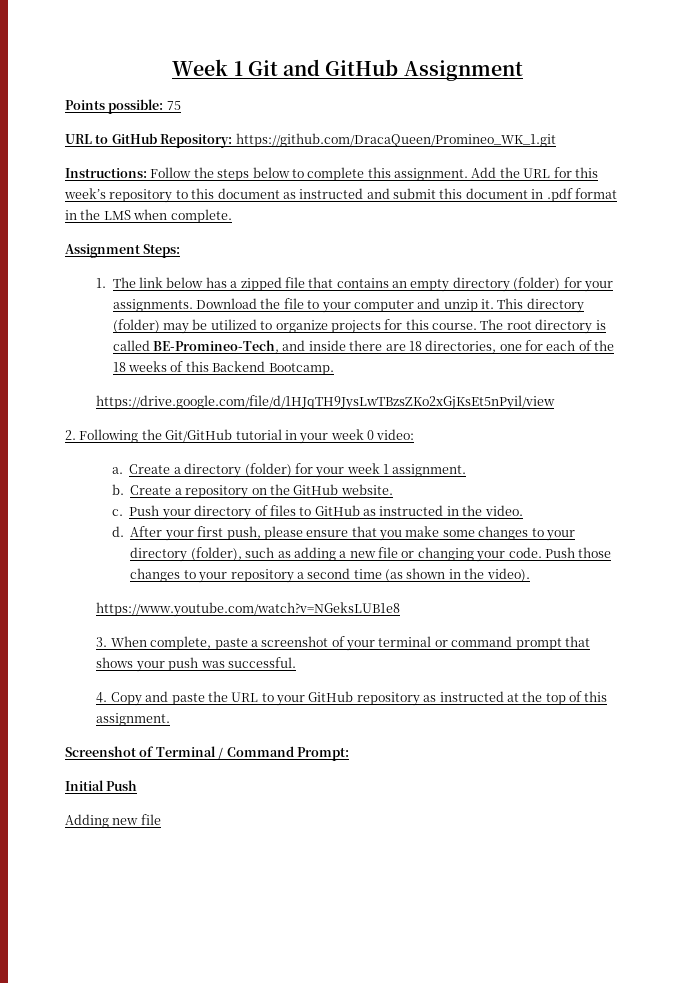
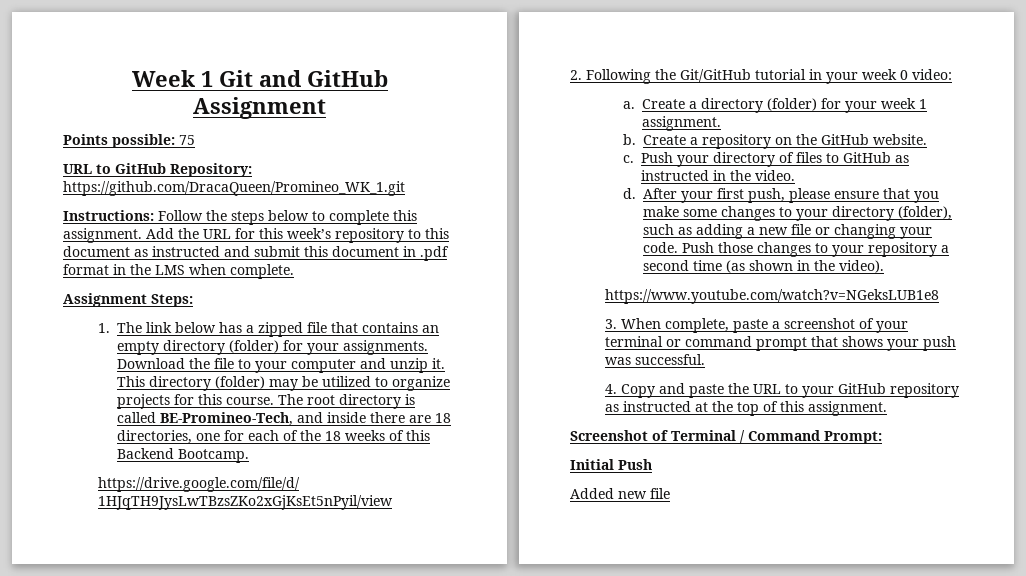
[65,814,109,828] Adding -> [570,488,614,499] Added

